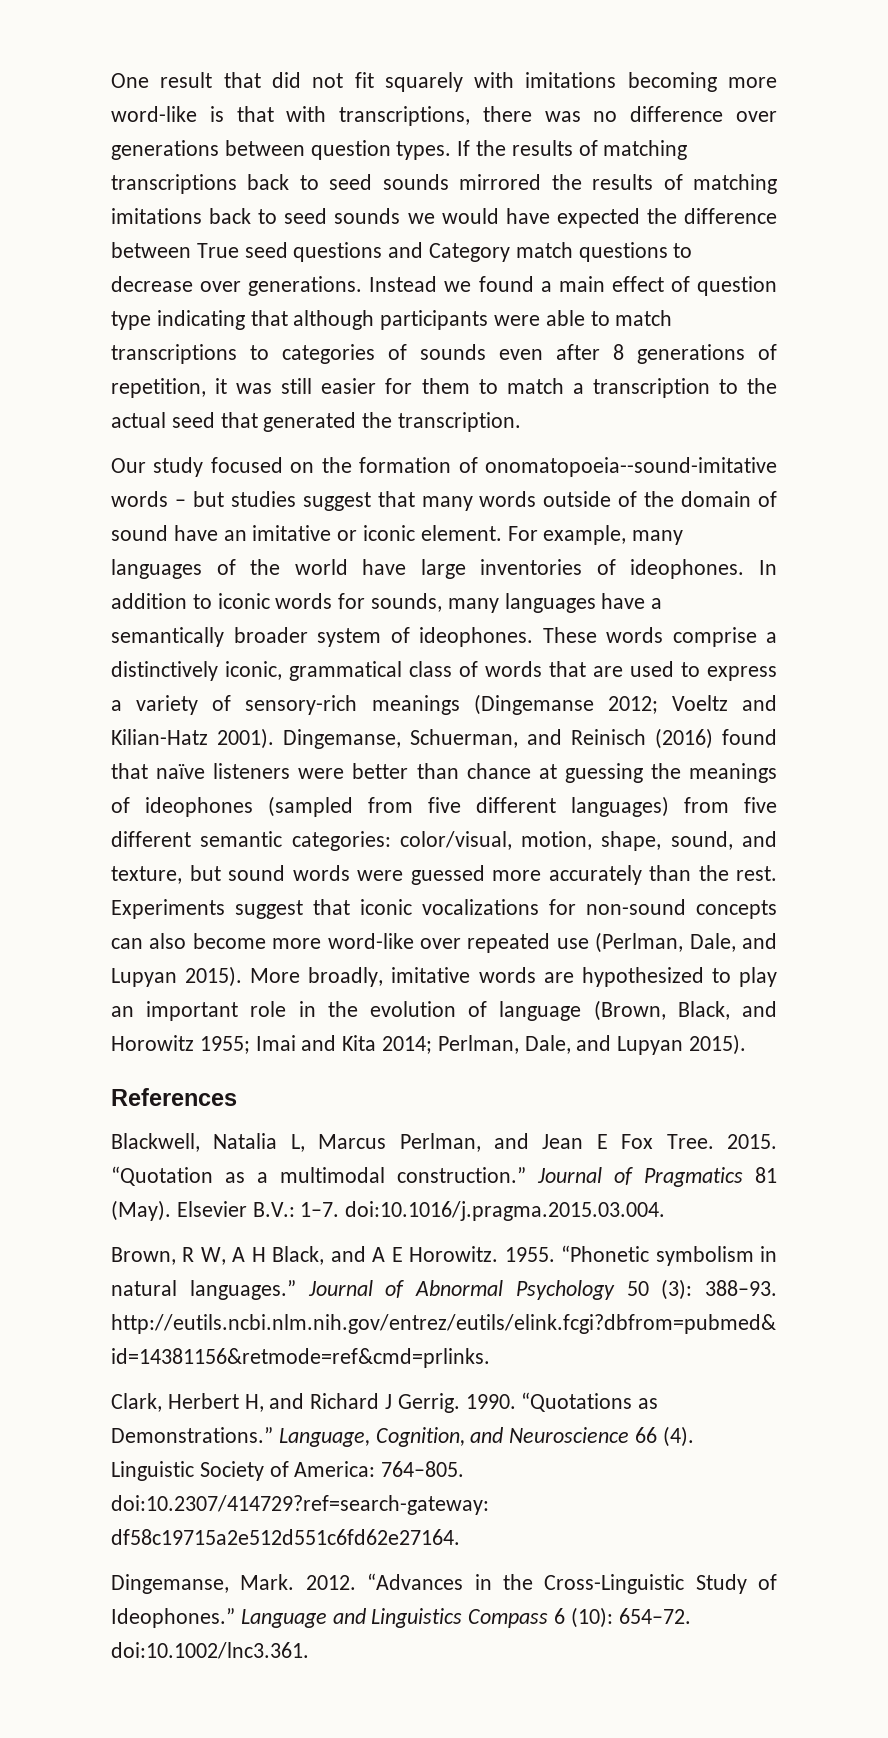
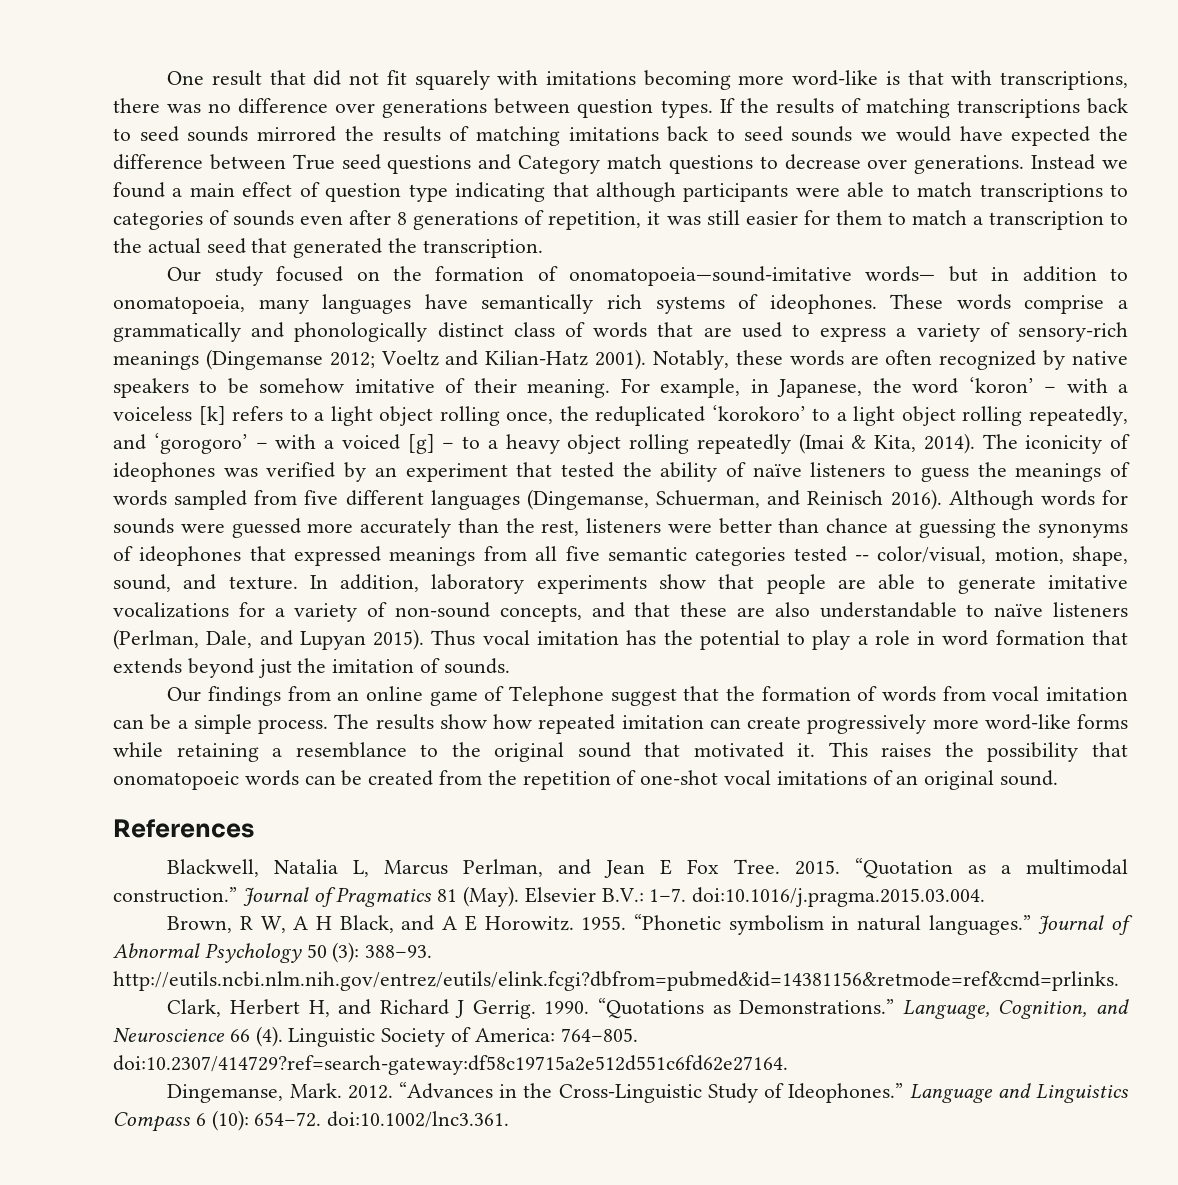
[485,457,777,477] [111,491,777,511] [111,525,684,545] [111,559,777,579] [111,593,663,613] [111,627,381,647] onomatopoeia--sound-imitative words – but studies suggest that many words outside of the domain of sound have an imitative or iconic element. For example, many languages of the world have large inventories of ideophones. In addition to iconic words for sounds, many languages have a semantically broader system -> [569,266,1129,286] [113,294,725,314] onomatopoeia—sound-imitative words— but in addition to onomatopoeia, many languages have semantically rich systems
[111,661,402,681] distinctively iconic, grammatical -> [113,322,504,342] grammatically and phonologically distinct
[283,728,777,749] [111,763,206,779] Dingemanse, Schuerman, and Reinisch (2016) found that naïve -> [653,350,1129,370] [113,377,1129,398] [113,405,1128,426] [113,433,1130,454] [113,462,1131,482] [113,489,1129,510] [113,518,580,538] Notably, these words are often recognized by native speakers to be somehow imitative of their meaning. For example, in Japanese, the word ‘koron’ – with a voiceless [k] refers to a light object rolling once, the reduplicated ‘korokoro’ to a light object rolling repeatedly, and ‘gorogoro’ – with a voiced [g] – to a heavy object rolling repeatedly (Imai & Kita, 2014). The iconicity of ideophones was verified by an experiment that tested the ability of naïve listeners to guess the meanings of words sampled from five different languages (Dingemanse, Schuerman, and Reinisch 2016). Although words for sounds were guessed more accurately than the rest,
[689,763,778,783] [111,796,777,817] [111,831,391,851] meanings of ideophones (sampled from five different languages) from five different semantic categories: -> [1038,523,1128,538] [113,546,869,566] synonyms of ideophones that expressed meanings from all five semantic categories tested --
[111,865,777,885] [111,899,777,919] [111,933,589,953] texture, but sound words were guessed more accurately than the rest. Experiments suggest that iconic vocalizations for non-sound concepts can also become more word-like over repeated use -> [228,574,1129,594] [113,602,1128,622] texture. In addition, laboratory experiments show that people are able to generate imitative vocalizations for a variety of non-sound concepts, and that these are also understandable to naïve listeners
[250,967,777,987] [111,1000,777,1021] [111,1034,747,1055] More broadly, imitative words are hypothesized to play an important role in the evolution of language (Brown, Black, and Horowitz 1955; Imai and Kita 2014; Perlman, Dale, and Lupyan 2015). -> [431,630,1129,650] [113,658,510,678] [167,686,1129,706] [113,714,1128,734] [113,742,1128,762] [113,770,1059,790] Thus vocal imitation has the potential to play a role in word formation that extends beyond just the imitation of sounds. // Our findings from an online game of Telephone suggest that the formation of words from vocal imitation can be a simple process. The results show how repeated imitation can create progressively more word-like forms while retaining a resemblance to the original sound that motivated it. This raises the possibility that onomatopoeic words can be created from the repetition of one-shot vocal imitations of an original sound.

